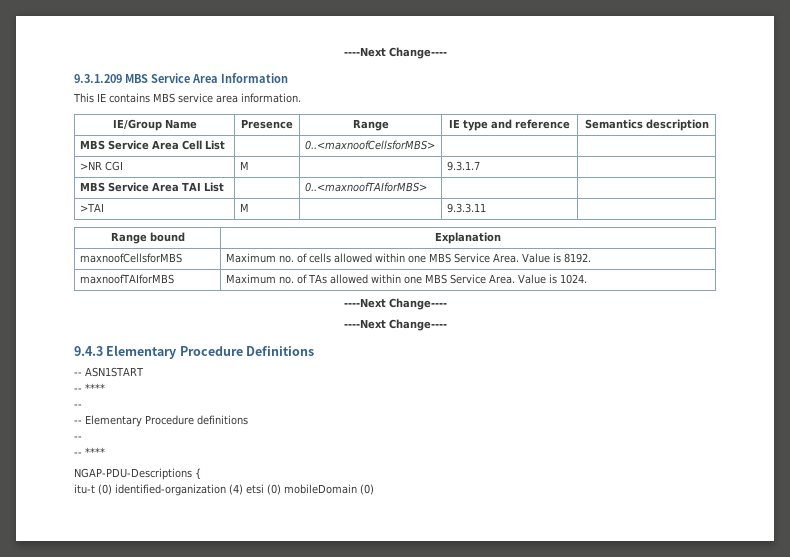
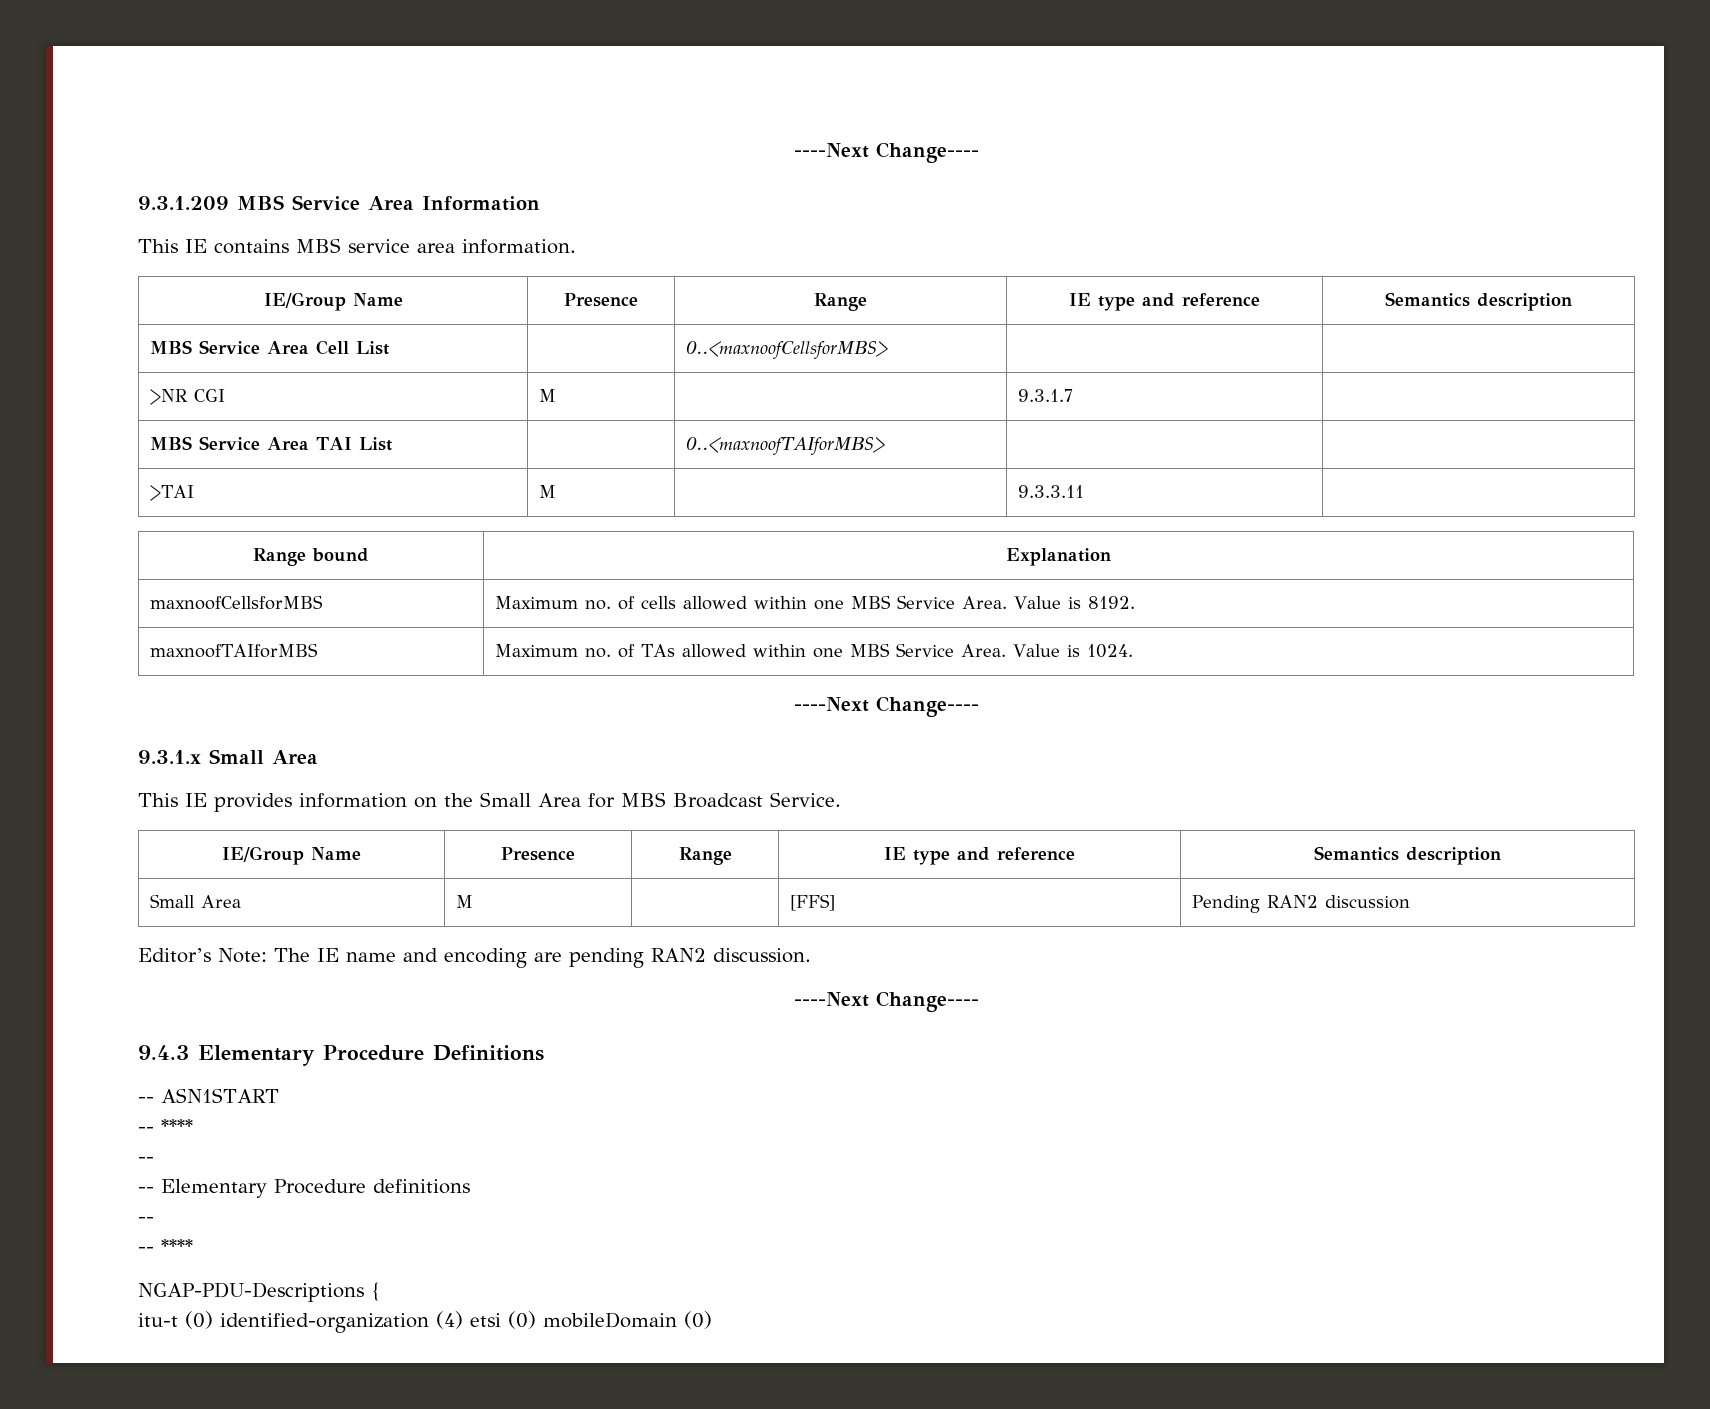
(447, 304) none -> [138,749,318,764] [138,792,841,812] [222,846,361,865] [501,847,575,861] [678,847,732,865] [884,847,1075,865] [1314,846,1501,865] [150,894,242,908] [456,895,474,908] [790,894,836,911] [1192,895,1411,913] [138,948,811,968] // 9.3.1.x Small Area // This IE provides information on the Small Area for MBS Broadcast Service. // IE/Group Name | Presence | Range | IE type and reference | Semantics description // Small Area | M | | [FFS] | Pending RAN2 discussion // Editor’s Note: The IE name and encoding are pending RAN2 discussion.

